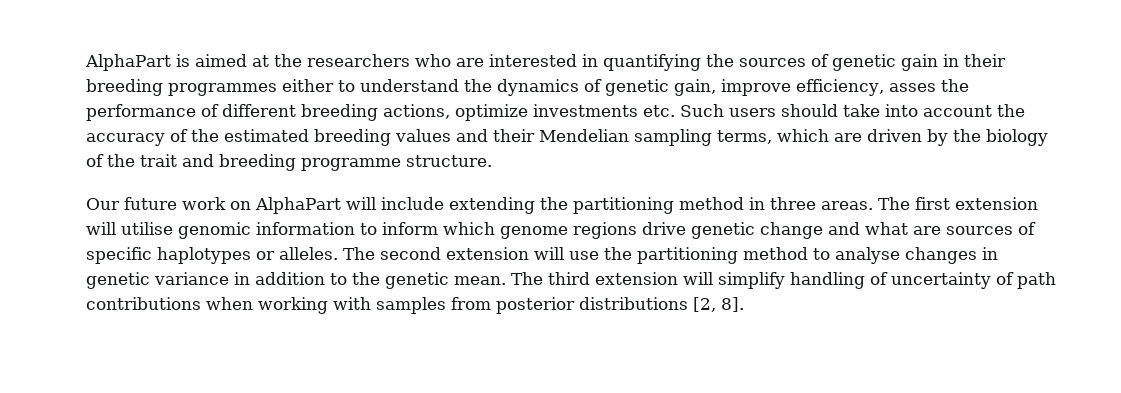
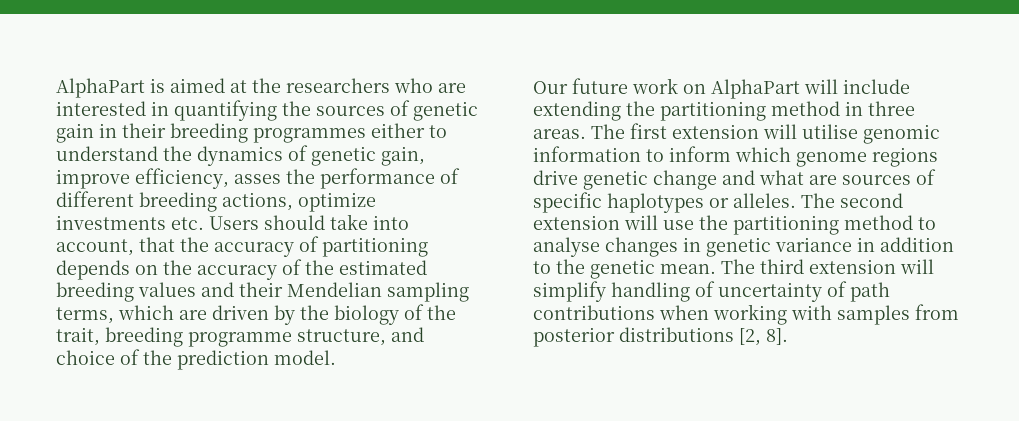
[680,104,776,117] Such users -> [209,216,259,230] Users
[923,105,992,117] account -> [56,236,428,257] [56,260,158,280] account, that the accuracy of partitioning depends on
[140,154,492,171] trait and breeding programme structure. -> [56,327,424,347] [56,349,336,370] trait, breeding programme structure, and choice of the prediction model.

